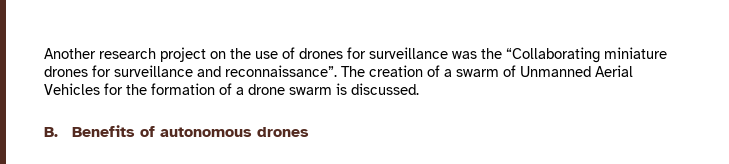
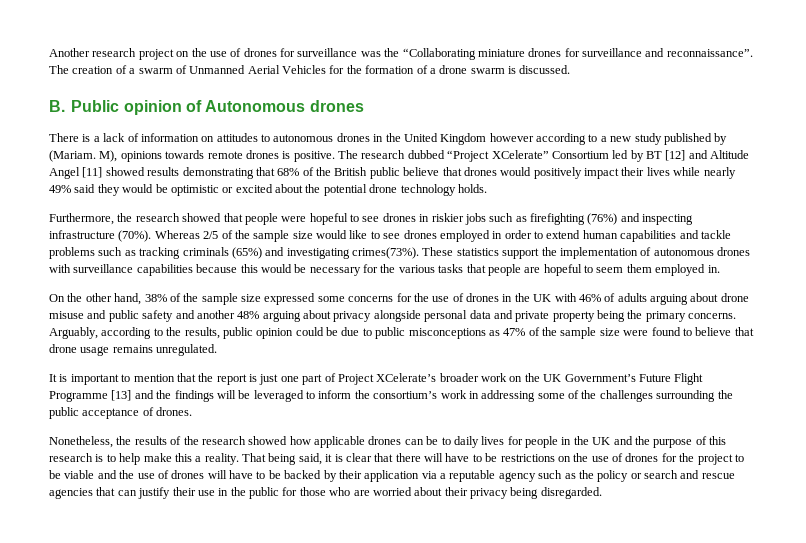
[72,125,310,137] Benefits of autonomous drones -> [71,100,364,115] [49,133,728,145] [49,150,750,162] [49,167,736,179] [49,184,487,196] [49,213,694,225] [49,230,731,242] [49,247,750,259] [49,264,720,276] [49,293,749,305] [49,310,737,322] [49,327,754,339] [49,344,218,356] [49,373,704,385] [49,390,733,402] [49,407,193,419] [49,436,726,448] [49,453,744,465] [49,470,735,482] [49,487,602,499] Public opinion of Autonomous drones // There is a lack of information on attitudes to autonomous drones in the United Kingdom however according to a new study published by (Mariam. M), opinions towards remote drones is positive. The research dubbed “Project XCelerate” Consortium led by BT [12] and Altitude Angel [11] showed results demonstrating that 68% of the British public believe that drones would positively impact their lives while nearly 49% said they would be optimistic or excited about the potential drone technology holds. // Furthermore, the research showed that people were hopeful to see drones in riskier jobs such as firefighting (76%) and inspecting infrastructure (70%). Whereas 2/5 of the sample size would like to see drones employed in order to extend human capabilities and tackle problems such as tracking criminals (65%) and investigating crimes(73%). These statistics support the implementation of autonomous drones with surveillance capabilities because this would be necessary for the various tasks that people are hopeful to seem them employed in. // On the other hand, 38% of the sample size expressed some concerns for the use of drones in the UK with 46% of adults arguing about drone misuse and public safety and another 48% arguing about privacy alongside personal data and private property being the primary concerns. Arguably, according to the results, public opinion could be due to public misconceptions as 47% of the sample size were found to believe that drone usage remains unregulated. // It is important to mention that the report is just one part of Project XCelerate’s broader work on the UK Government’s Future Flight Programme [13] and the findings will be leveraged to inform the consortium’s work in addressing some of the challenges surrounding the public acceptance of drones. // Nonetheless, the results of the research showed how applicable drones can be to daily lives for people in the UK and the purpose of this research is to help make this a reality. That being said, it is clear that there will have to be restrictions on the use of drones for the project to be viable and the use of drones will have to be backed by their application via a reputable agency such as the policy or search and rescue agencies that can justify their use in the public for those who are worried about their privacy being disregarded.

